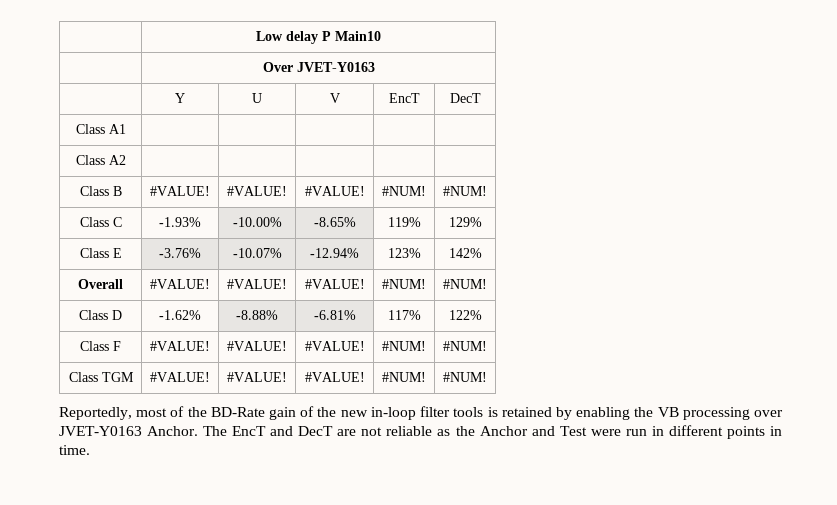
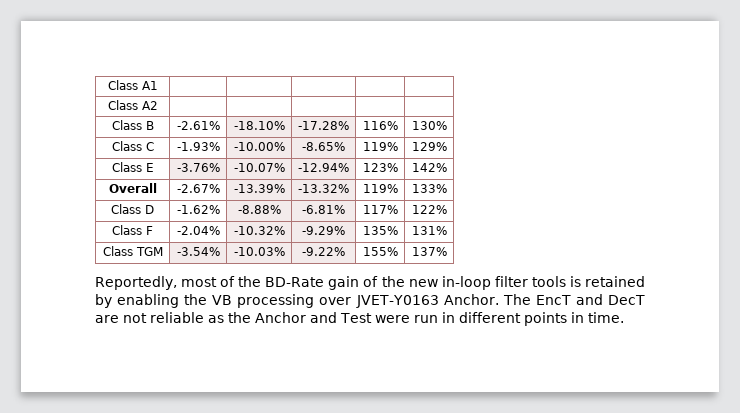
[256,31,381,44] [262,62,375,72] [175,93,185,103] [252,93,262,103] [329,93,340,103] [388,93,420,103] [449,93,481,103] | Low delay P Main10 // | Over JVET-Y0163 // | Y | U | V | EncT | DecT // -> (107, 85) none
[150,186,210,196] [227,186,287,196] [304,186,365,196] [382,186,426,196] [443,186,487,196] #VALUE! | #VALUE! | #VALUE! | #NUM! | #NUM! -> [176,121,220,130] [233,121,285,130] [298,121,349,130] [362,121,398,130] [411,121,447,130] -2.61% | -18.10% | -17.28% | 116% | 130%
[150,279,210,289] [227,279,287,289] [304,279,365,289] [382,279,426,289] [443,279,487,289] #VALUE! | #VALUE! | #VALUE! | #NUM! | #NUM! -> [176,184,220,193] [233,184,285,193] [298,184,349,193] [362,184,398,193] [411,184,447,193] -2.67% | -13.39% | -13.32% | 119% | 133%
[150,341,210,351] [227,341,287,351] [304,341,365,351] [382,341,426,351] [443,341,487,351] [68,372,134,382] [150,372,210,382] [227,372,287,382] [304,372,365,382] [382,372,426,382] [443,372,487,382] #VALUE! | #VALUE! | #VALUE! | #NUM! | #NUM! // Class TGM | #VALUE! | #VALUE! | #VALUE! | #NUM! | #NUM! -> [176,226,220,235] [233,226,285,235] [302,226,345,235] [362,226,398,235] [411,226,447,235] [102,246,163,256] [176,247,220,256] [233,247,285,256] [302,247,345,256] [362,247,398,256] [411,247,447,256] -2.04% | -10.32% | -9.29% | 135% | 131% // Class TGM | -3.54% | -10.03% | -9.22% | 155% | 137%

